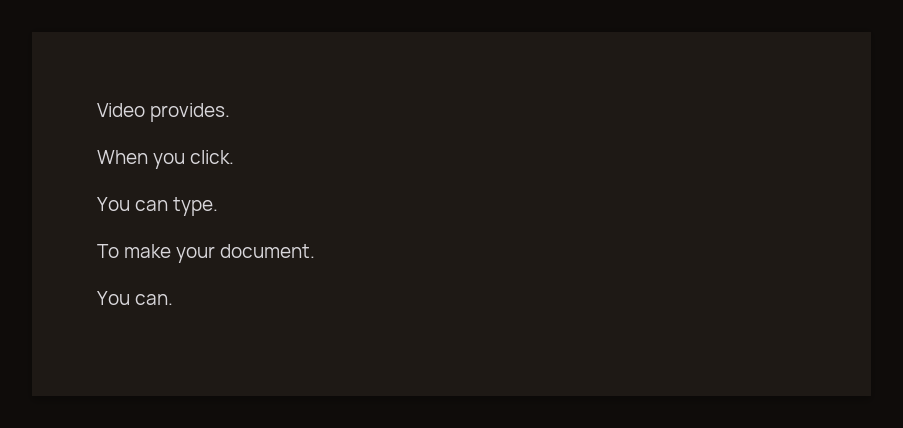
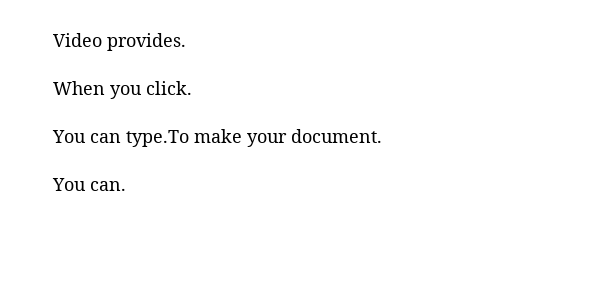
[173,197,219,216] [97,244,119,258] type. // To -> [126,130,189,147] type.To

